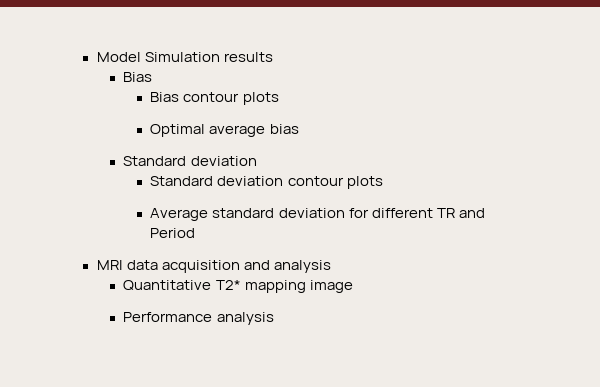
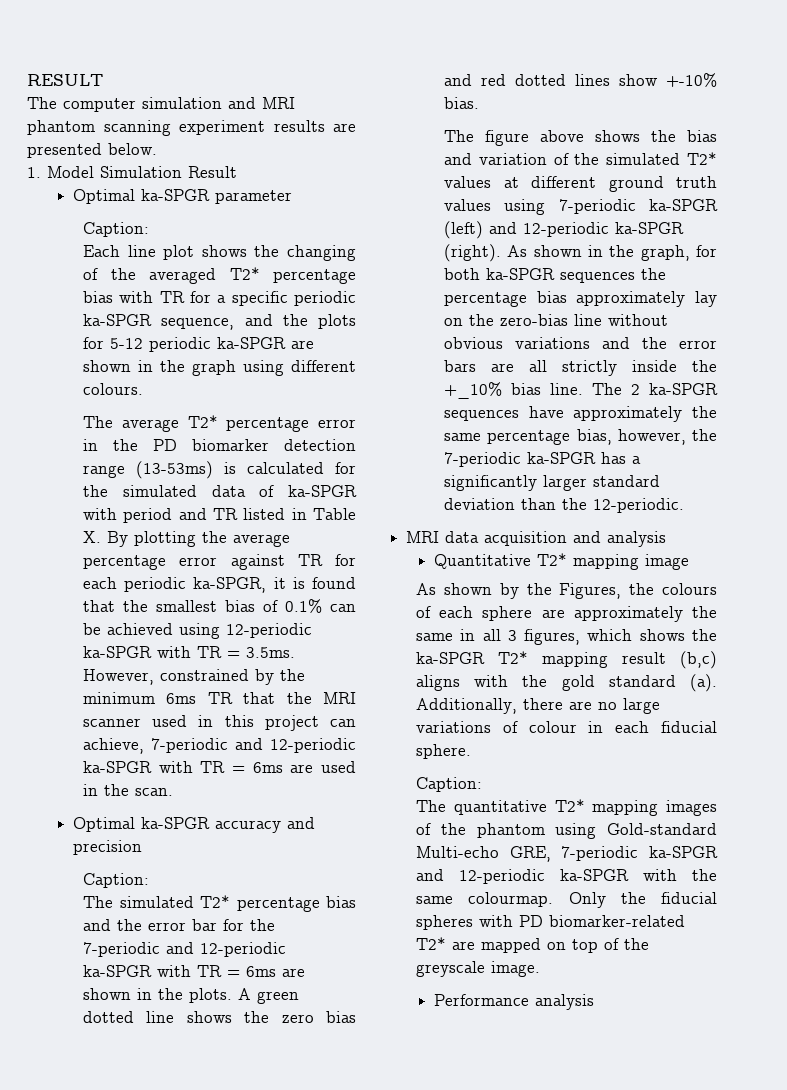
[96,52,273,62] [123,72,153,82] [150,92,279,105] [150,124,299,137] [123,156,257,166] [150,176,383,189] [150,208,485,221] [150,228,196,238] Model Simulation results // Bias // Bias contour plots // Optimal average bias // Standard deviation // Standard deviation contour plots // Average standard deviation for different TR and Period -> [27,74,103,86] [27,97,295,112] [27,120,356,136] [27,143,157,158] [27,166,237,178] [73,189,293,204] [83,222,150,237] [83,245,356,261] [83,267,356,284] [83,291,356,306] [83,314,356,330] [83,337,315,352] [83,360,356,376] [83,383,144,395] [83,415,356,432] [83,439,356,451] [83,461,356,479] [83,485,357,497] [83,508,356,523] [83,531,291,547] [83,554,356,570] [83,577,356,593] [83,599,356,613] [83,623,313,639] [83,646,296,658] [83,669,306,685] [83,692,356,704] [83,715,356,731] [83,738,356,754] [83,761,356,773] [83,784,174,796] [73,817,316,833] [73,840,143,855] [83,873,150,888] [83,895,356,912] [83,919,276,931] [83,942,287,957] [83,965,306,977] [83,988,300,1004] [83,1011,356,1023] [444,73,717,87] [444,97,480,109] [444,130,717,146] [444,152,717,165] [444,176,717,192] [444,199,718,215] [444,221,685,239] [444,244,717,262] [444,268,667,283] [444,291,717,307] [444,314,669,326] [444,337,717,349] [444,360,717,376] [444,382,718,399] [444,406,717,422] [444,429,717,445] [444,452,642,467] [444,475,661,491] [444,498,685,513] RESULT // The computer simulation and MRI phantom scanning experiment results are presented below. // 1. Model Simulation Result // Optimal ka-SPGR parameter // Caption: // Each line plot shows the changing of the averaged T2* percentage bias with TR for a specific periodic ka-SPGR sequence, and the plots for 5-12 periodic ka-SPGR are shown in the graph using different colours. // The average T2* percentage error in the PD biomarker detection range (13-53ms) is calculated for the simulated data of ka-SPGR with period and TR listed in Table X. By plotting the average percentage error against TR for each periodic ka-SPGR, it is found that the smallest bias of 0.1% can be achieved using 12-periodic ka-SPGR with TR = 3.5ms. However, constrained by the minimum 6ms TR that the MRI scanner used in this project can achieve, 7-periodic and 12-periodic ka-SPGR with TR = 6ms are used in the scan. // Optimal ka-SPGR accuracy and precision // Caption: // The simulated T2* percentage bias and the error bar for the 7-periodic and 12-periodic ka-SPGR with TR = 6ms are shown in the plots. A green dotted line shows the zero bias and red dotted lines show +-10% bias. // The figure above shows the bias and variation of the simulated T2* values at different ground truth values using 7-periodic ka-SPGR (left) and 12-periodic ka-SPGR (right). As shown in the graph, for both ka-SPGR sequences the percentage bias approximately lay on the zero-bias line without obvious variations and the error bars are all strictly inside the +_10% bias line. The 2 ka-SPGR sequences have approximately the same percentage bias, however, the 7-periodic ka-SPGR has a significantly larger standard deviation than the 12-periodic.
(353, 286) none -> [416,583,717,599] [416,606,717,622] [416,629,717,645] [416,651,717,669] [416,674,717,692] [416,698,661,714] [416,721,717,733] [416,744,472,759] [416,777,483,792] [416,799,717,816] [416,823,717,839] [416,846,718,862] [416,869,717,884] [416,892,717,908] [416,915,686,930] [416,937,650,953] [416,961,541,977] // As shown by the Figures, the colours of each sphere are approximately the same in all 3 figures, which shows the ka-SPGR T2* mapping result (b,c) aligns with the gold standard (a). Additionally, there are no large variations of colour in each fiducial sphere. // Caption: // The quantitative T2* mapping images of the phantom using Gold-standard Multi-echo GRE, 7-periodic ka-SPGR and 12-periodic ka-SPGR with the same colourmap. Only the fiducial spheres with PD biomarker-related T2* are mapped on top of the greyscale image.

